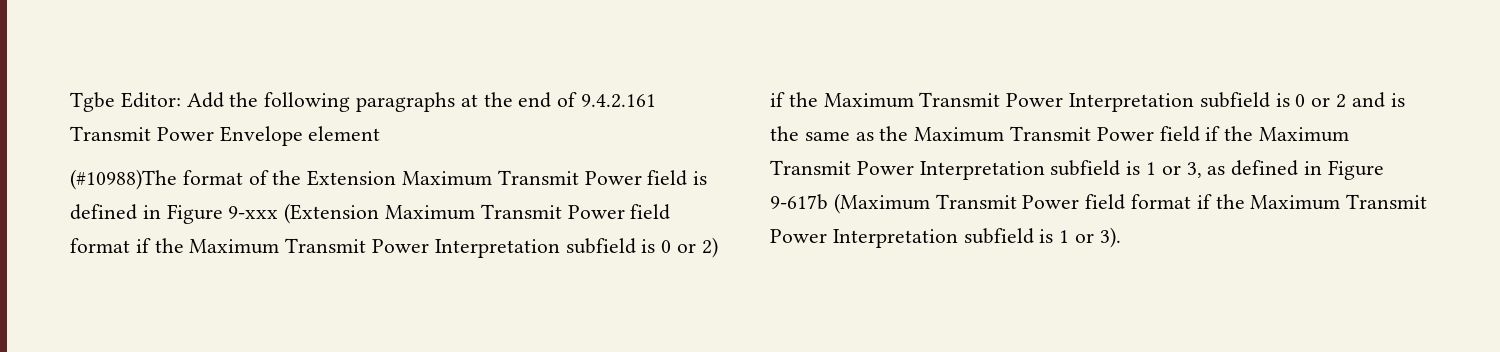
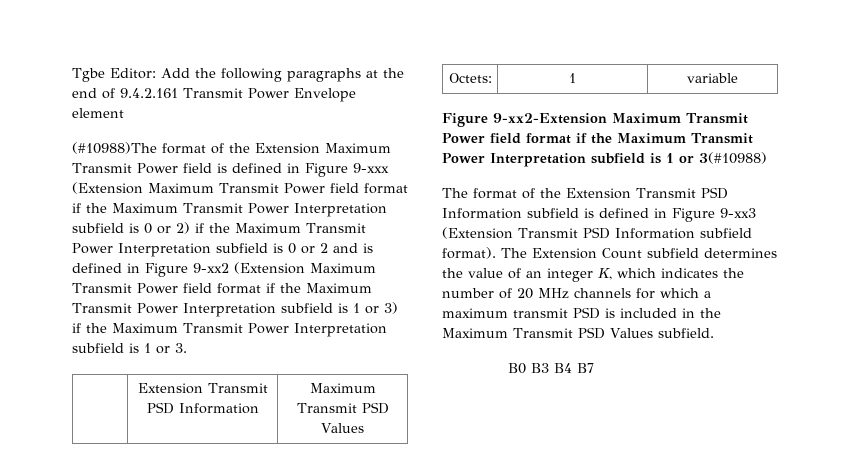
[770,126,1350,142] [770,160,1384,180] [770,193,930,214] the same as the Maximum Transmit Power field if the Maximum Transmit Power Interpretation subfield is 1 or 3, as defined in Figure 9-617b (Maximum -> [72,262,376,277] defined in Figure 9-xx2 (Extension Maximum
[1099,227,1121,248] 3). -> [383,302,398,314] [72,323,387,337] [72,343,187,354] [137,383,268,394] [146,402,259,414] [309,383,376,393] [296,402,389,414] [321,423,365,433] [448,73,492,83] [569,73,576,83] [687,73,738,83] [442,113,748,127] [442,133,753,144] [442,152,767,167] [442,187,728,199] [442,208,756,222] [442,227,752,239] [442,247,777,259] [442,268,744,282] [442,288,711,299] [442,307,721,319] [442,327,714,339] [508,363,595,374] 3) if the Maximum Transmit Power Interpretation subfield is 1 or 3. // | Extension Transmit PSD Information | Maximum Transmit PSD Values // Octets: | 1 | variable // Figure 9-xx2-Extension Maximum Transmit Power field format if the Maximum Transmit Power Interpretation subfield is 1 or 3(#10988) // The format of the Extension Transmit PSD Information subfield is defined in Figure 9-xx3 (Extension Transmit PSD Information subfield format). The Extension Count subfield determines the value of an integer K, which indicates the number of 20 MHz channels for which a maximum transmit PSD is included in the Maximum Transmit PSD Values subfield. // B0 B3 B4 B7

